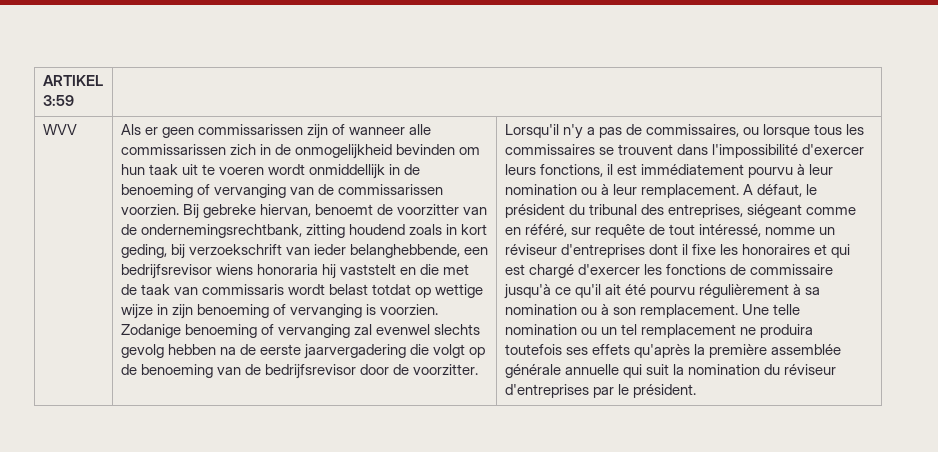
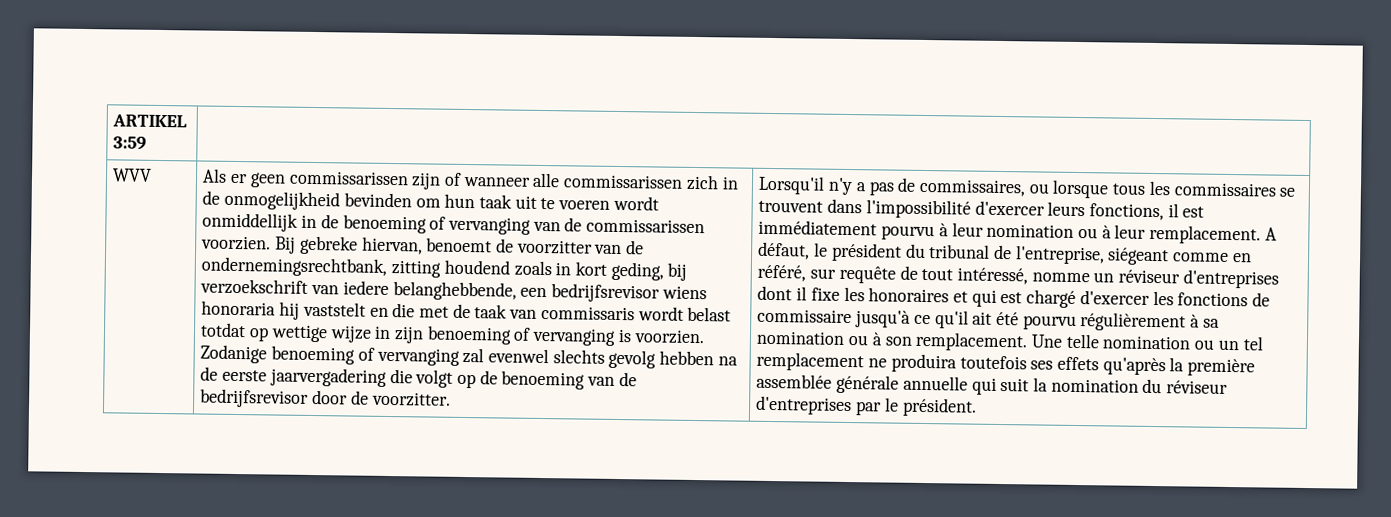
[313,244,346,255] ieder -> [342,280,389,295] iedere
[640,204,743,218] des entreprises, -> [994,244,1105,265] de l'entreprise,

